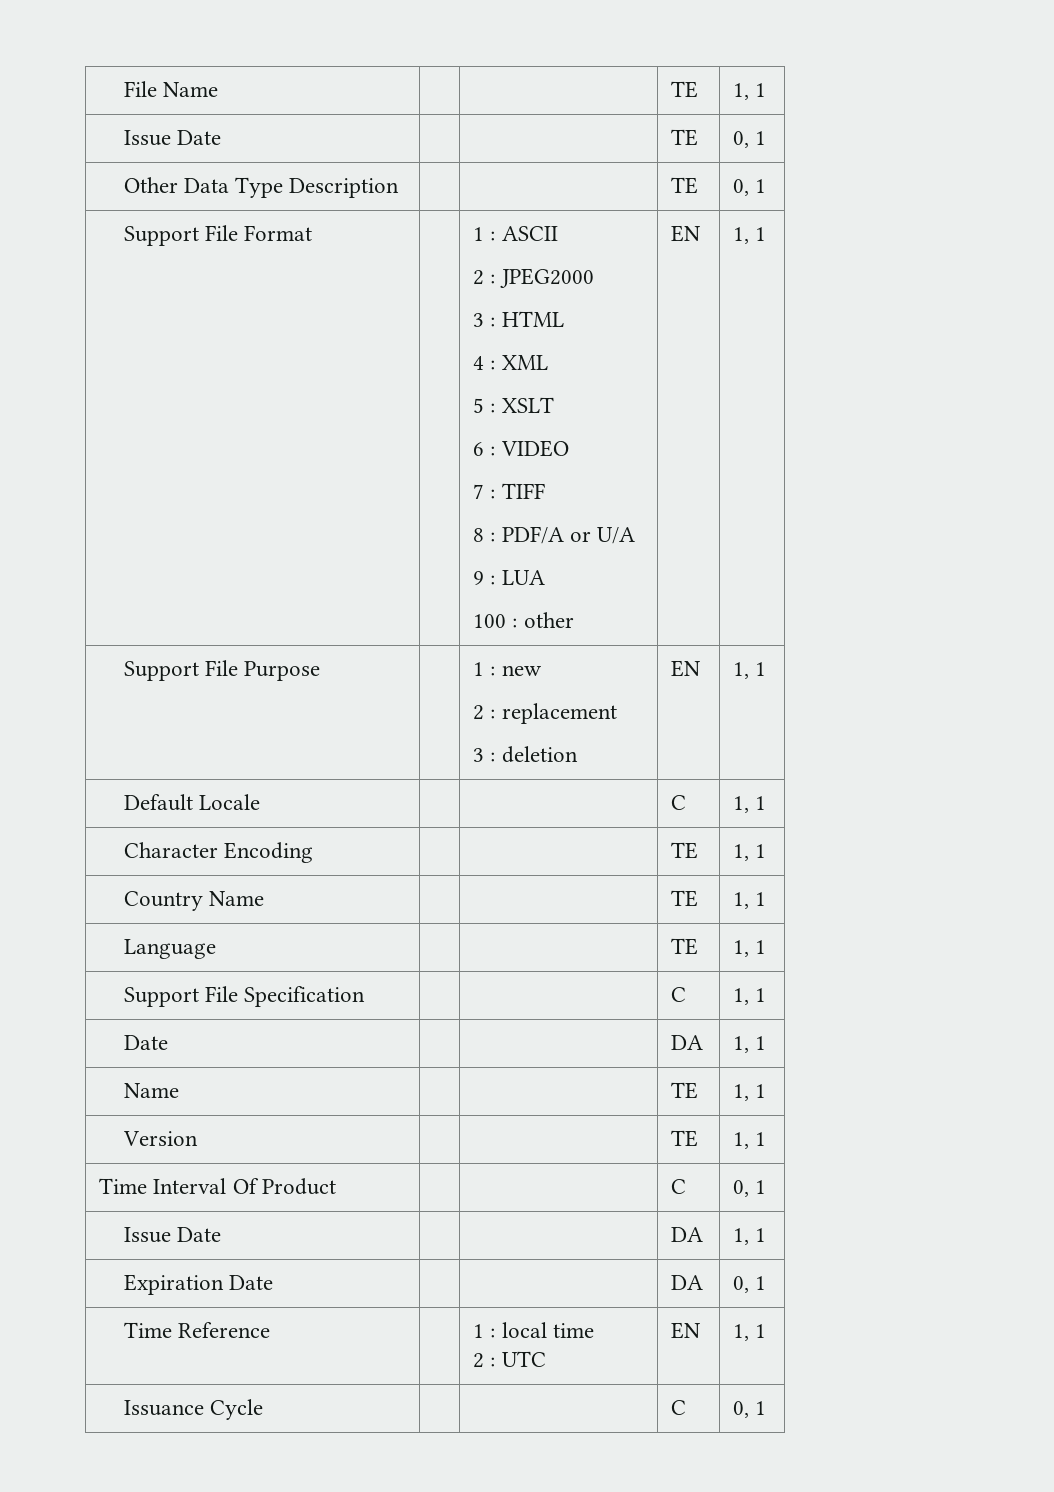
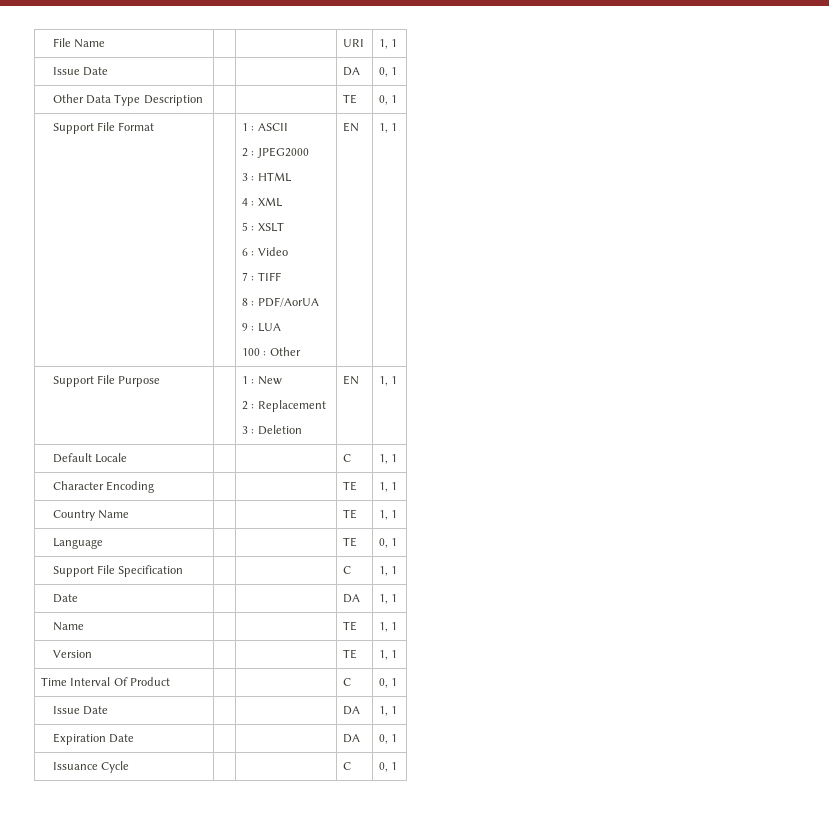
[671,81,699,98] TE -> [343,39,365,47] URI
[671,129,699,146] TE -> [343,67,361,76] DA
[500,440,569,457] VIDEO -> [257,247,288,256] Video
[501,526,636,544] PDF/A or U/A -> [257,297,319,307] PDF/AorUA
[523,612,574,628] other -> [269,347,301,356] Other
[501,665,542,676] [473,703,617,724] [473,746,578,763] new // 2 : replacement // 3 : deletion -> [257,376,282,385] [242,400,326,412] [242,425,302,435] New // 2 : Replacement // 3 : Deletion
[733,940,750,957] 1, -> [379,538,389,548] 0,
[123,1322,270,1338] [473,1322,594,1338] [473,1351,546,1368] [671,1322,702,1339] [733,1324,767,1341] // Time Reference | | 1 : local time // 2 : UTC | EN | 1, 1 -> (398, 738) none

